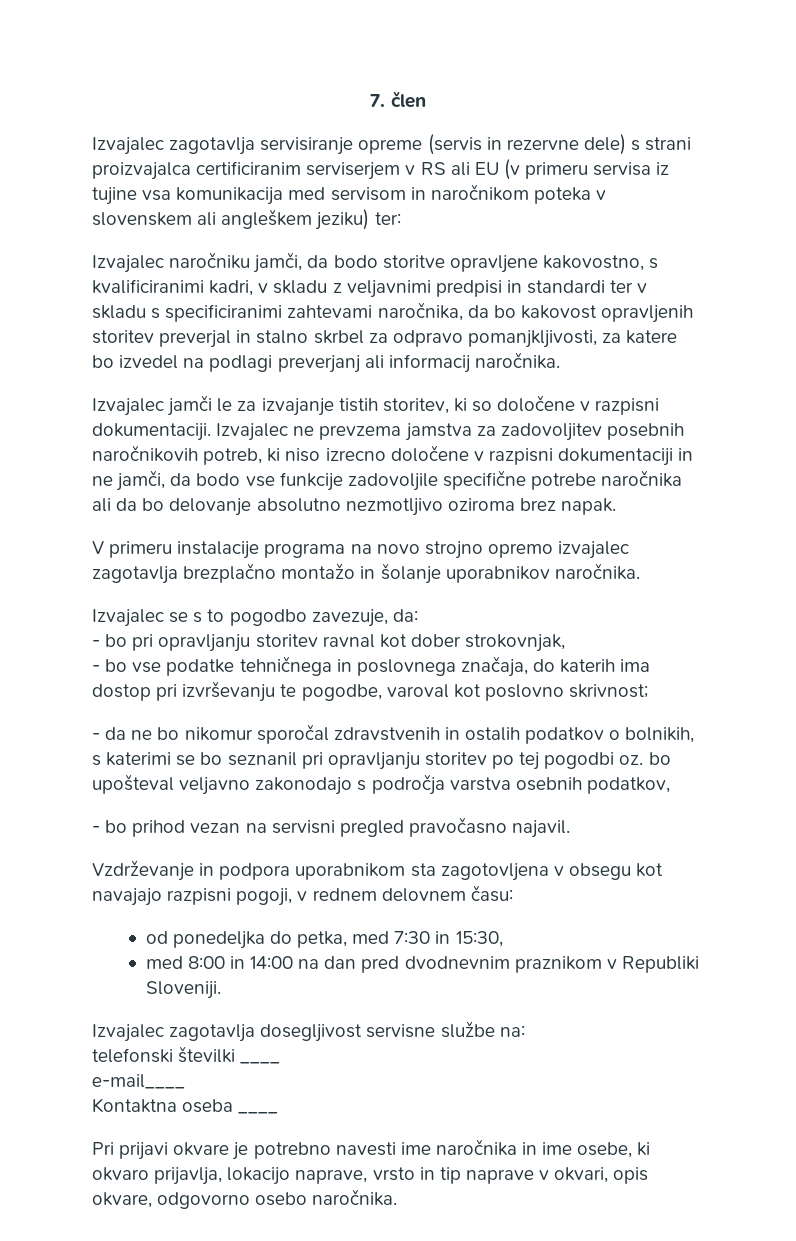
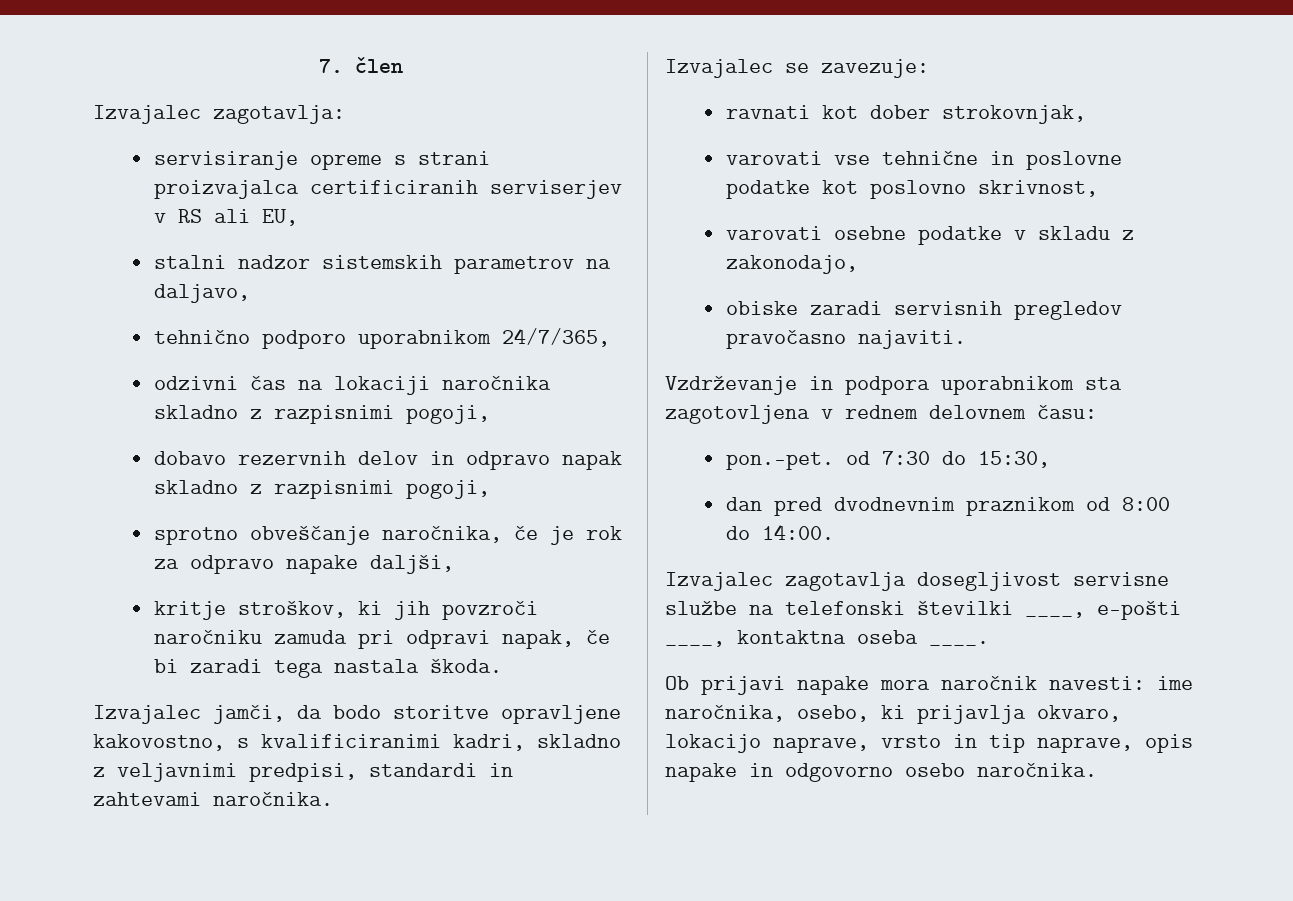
[169,137,256,155] zagotavlja -> [213,105,345,124] zagotavlja: //
[427,134,626,155] (servis in rezervne dele) -> (383, 162) none
[196,161,401,180] certificiranim serviserjem -> [310,180,623,199] certificiranih serviserjev
[474,159,670,180] [92,184,607,205] [92,209,401,230] [92,252,251,273] EU (v primeru servisa iz tujine vsa komunikacija med servisom in naročnikom poteka v slovenskem ali angleškem jeziku) ter: // Izvajalec naročniku -> [262,209,299,226] [154,255,612,274] [154,284,251,303] [154,328,611,349] [154,376,552,395] [154,405,491,424] [154,451,623,470] [154,480,491,499] [154,526,623,545] [154,555,455,574] [154,601,539,620] [154,630,611,649] [154,659,503,678] [93,705,201,724] EU, // stalni nadzor sistemskih parametrov na daljavo, // tehnično podporo uporabnikom 24/7/365, // odzivni čas na lokaciji naročnika skladno z razpisnimi pogoji, // dobavo rezervnih delov in odpravo napak skladno z razpisnimi pogoji, // sprotno obveščanje naročnika, če je rok za odpravo napake daljši, // kritje stroškov, ki jih povzroči naročniku zamuda pri odpravi napak, če bi zaradi tega nastala škoda. // Izvajalec
[258,280,648,298] [92,302,694,323] [92,330,678,348] [92,352,560,373] [92,395,660,416] [92,423,684,441] [92,445,694,466] [92,470,683,491] [92,498,617,516] [92,541,630,559] [92,563,640,584] [92,609,418,627] [92,634,566,652] [92,656,651,677] [92,681,649,702] [92,724,695,744] [92,752,671,770] [92,774,670,795] [92,817,571,838] v skladu z veljavnimi predpisi in standardi ter v skladu s specificiranimi zahtevami naročnika, da bo kakovost opravljenih storitev preverjal in stalno skrbel za odpravo pomanjkljivosti, za katere bo izvedel na podlagi preverjanj ali informacij naročnika. // Izvajalec jamči le za izvajanje tistih storitev, ki so določene v razpisni dokumentaciji. Izvajalec ne prevzema jamstva za zadovoljitev posebnih naročnikovih potreb, ki niso izrecno določene v razpisni dokumentaciji in ne jamči, da bodo vse funkcije zadovoljile specifične potrebe naročnika ali da bo delovanje absolutno nezmotljivo oziroma brez napak. // V primeru instalacije programa na novo strojno opremo izvajalec zagotavlja brezplačno montažo in šolanje uporabnikov naročnika. // Izvajalec se s to pogodbo zavezuje, da: // - bo pri opravljanju storitev ravnal kot dober strokovnjak, // - bo vse podatke tehničnega in poslovnega značaja, do katerih ima dostop pri izvrševanju te pogodbe, varoval kot poslovno skrivnost; // - da ne bo nikomur sporočal zdravstvenih in ostalih podatkov o bolnikih, s katerimi se bo seznanil pri opravljanju storitev po tej pogodbi oz. bo upošteval veljavno zakonodajo s področja varstva osebnih podatkov, // - bo prihod vezan na servisni pregled pravočasno najavil. -> [537,734,621,748] [93,763,513,782] [93,792,333,806] [665,59,929,78] [726,105,1087,124] [726,151,1123,170] [726,180,1099,199] [726,226,1135,245] [726,255,859,274] [726,301,1123,320] [726,330,967,349] skladno z veljavnimi predpisi, standardi in zahtevami naročnika. // Izvajalec se zavezuje: // ravnati kot dober strokovnjak, // varovati vse tehnične in poslovne podatke kot poslovno skrivnost, // varovati osebne podatke v skladu z zakonodajo, // obiske zaradi servisnih pregledov pravočasno najaviti.
[568,863,664,880] [92,885,513,906] [145,931,503,949] [145,956,699,973] [145,981,221,999] obsegu kot navajajo razpisni pogoji, v rednem delovnem času: // od ponedeljka do petka, med 7:30 in 15:30, // med 8:00 in 14:00 na dan pred dvodnevnim praznikom v Republiki Sloveniji. -> [845,405,1097,419] [726,451,1051,470] [726,497,1171,516] [726,524,835,540] rednem delovnem času: // pon.–pet. od 7:30 do 15:30, // dan pred dvodnevnim praznikom od 8:00 do 14:00.
[499,1025,525,1037] na: // -> [749,605,774,615] na
[240,1062,281,1064] [92,1074,185,1089] [92,1098,279,1114] [92,1139,651,1160] [92,1167,223,1185] ____ // e-mail____ // Kontaktna oseba ____ // Pri prijavi okvare je potrebno navesti ime naročnika in ime osebe, ki okvaro prijavlja, -> [1025,601,1181,620] [665,630,989,647] [665,676,1193,695] [665,705,1121,724] ____, e-pošti ____, kontaktna oseba ____. // Ob prijavi napake mora naročnik navesti: ime naročnika, osebo, ki prijavlja okvaro,
[465,1167,649,1184] [92,1192,152,1208] naprave v okvari, opis okvare, -> [1037,734,1193,753] [665,763,773,782] naprave, opis napake in

